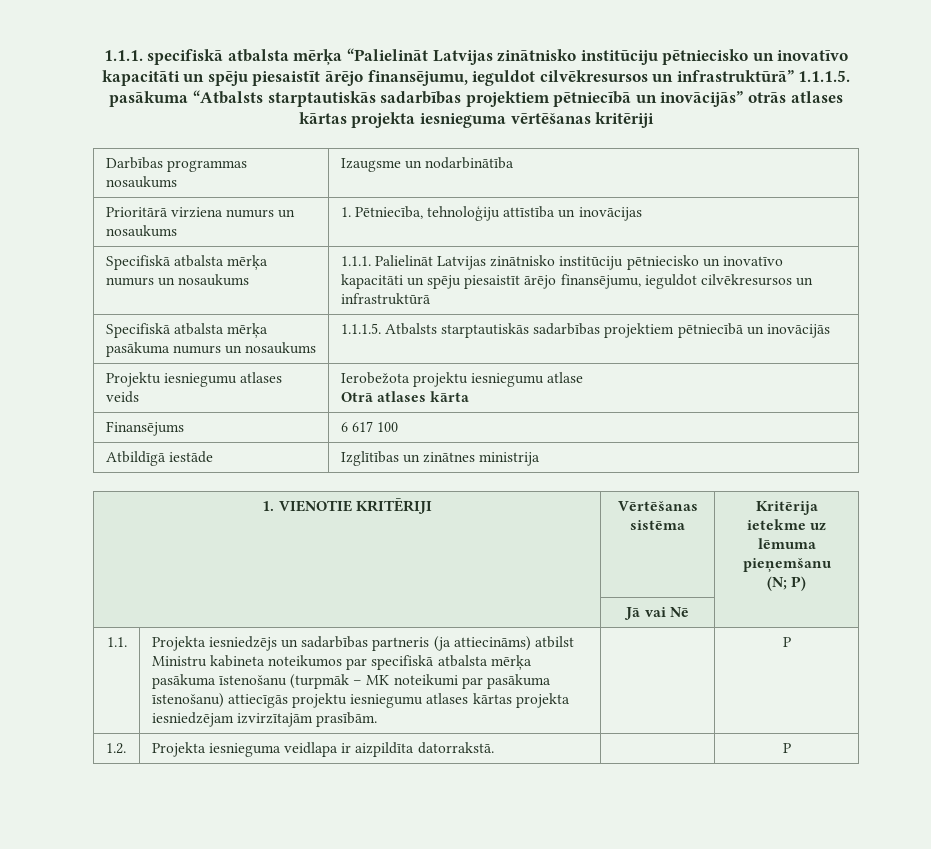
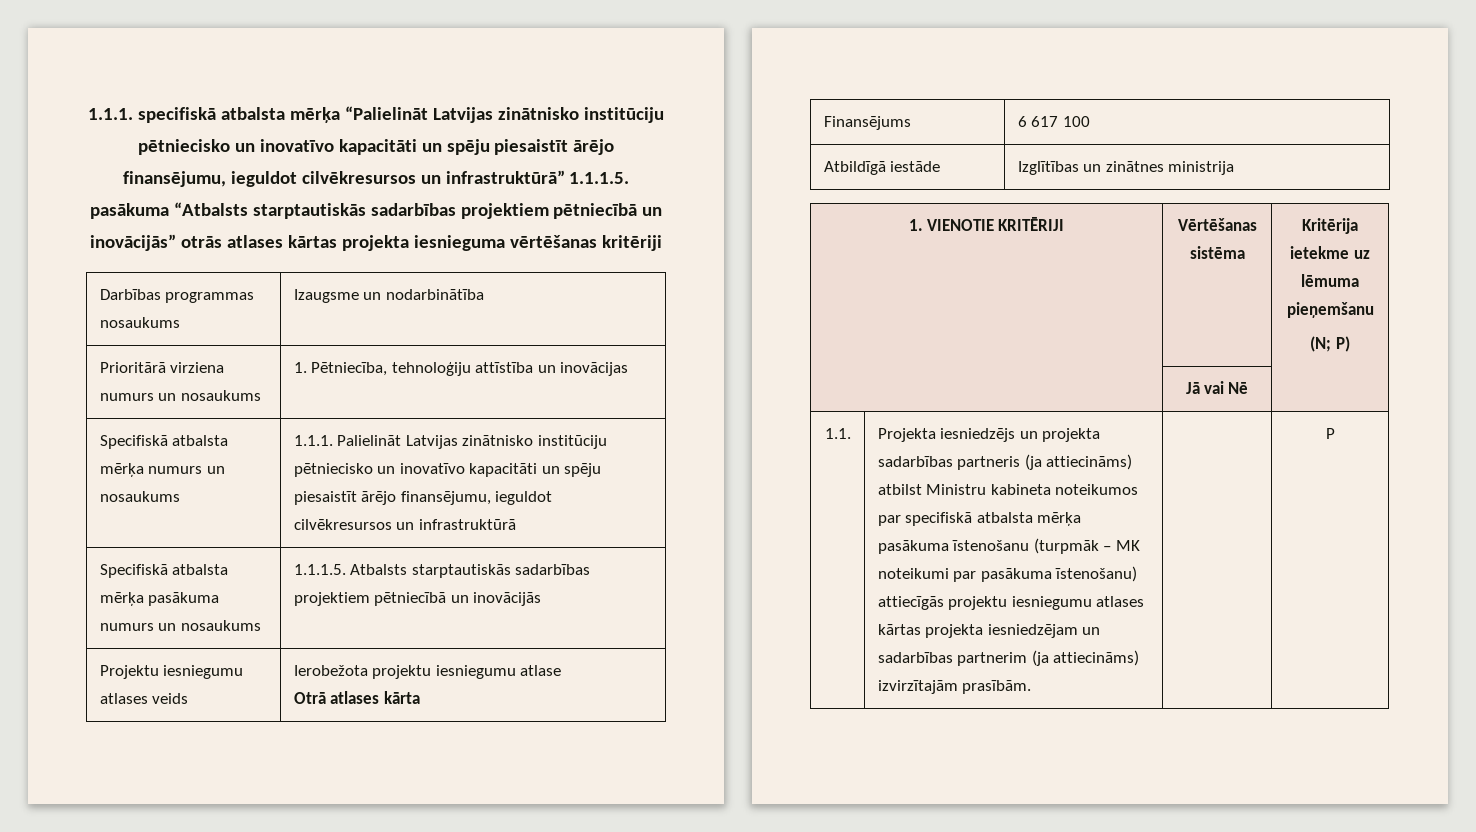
(298, 643) none -> [1042,428,1101,442] projekta
[236,712,377,727] [782,637,791,647] [105,743,126,754] [151,742,494,757] izvirzītajām prasībām. | | P // 1.2. | Projekta iesnieguma veidlapa ir aizpildīta datorrakstā. -> [1082,627,1101,635] [877,650,1140,666] [877,680,1032,694] un sadarbības partnerim (ja attiecināms) izvirzītajām prasībām.

